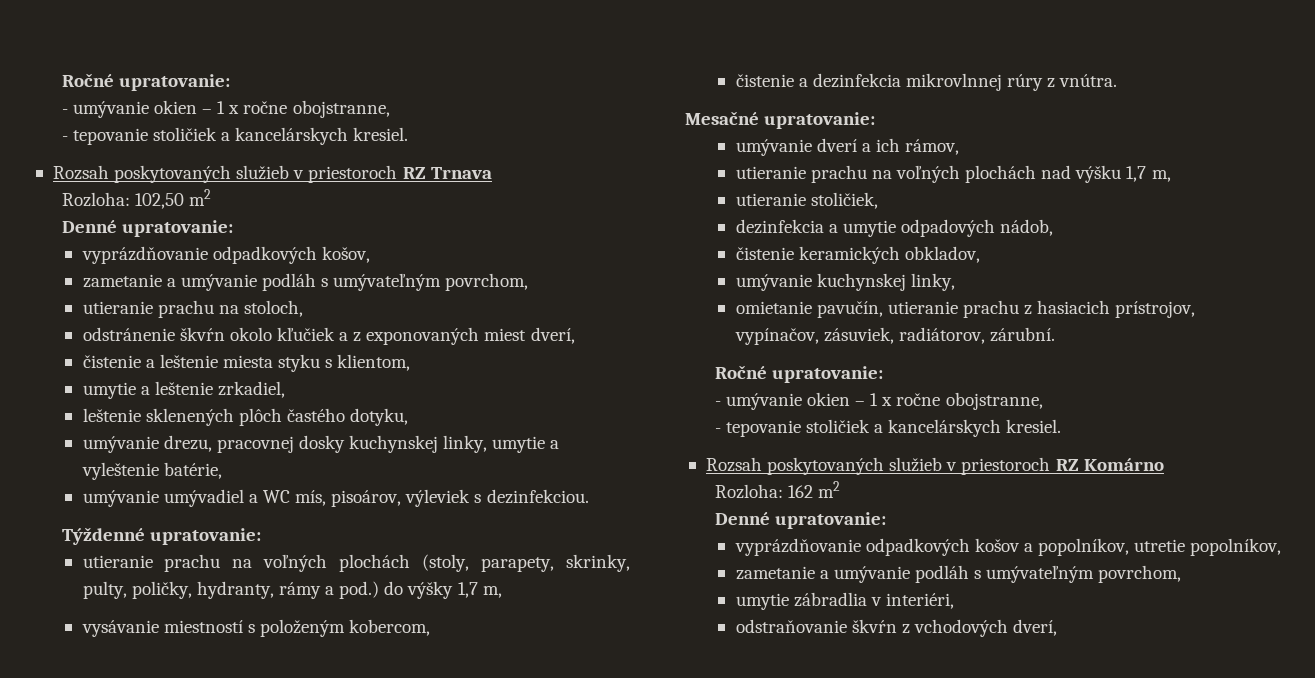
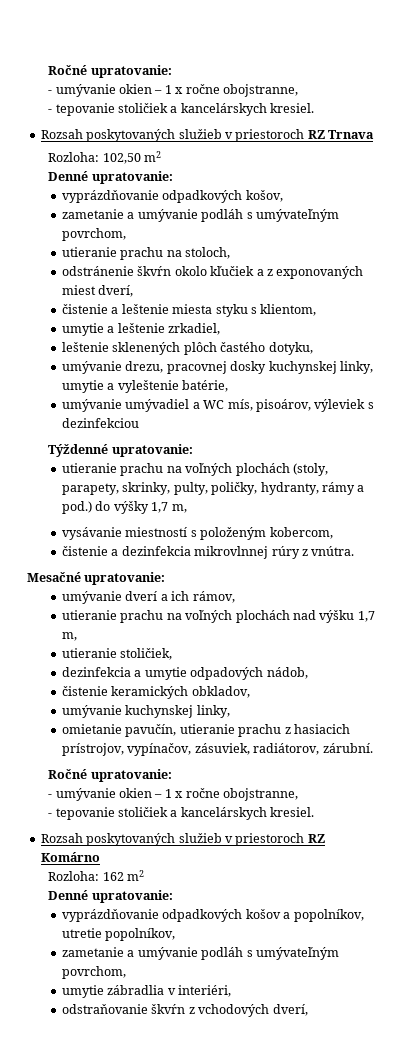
[486,489,589,504] dezinfekciou. -> [62,418,140,428] dezinfekciou

